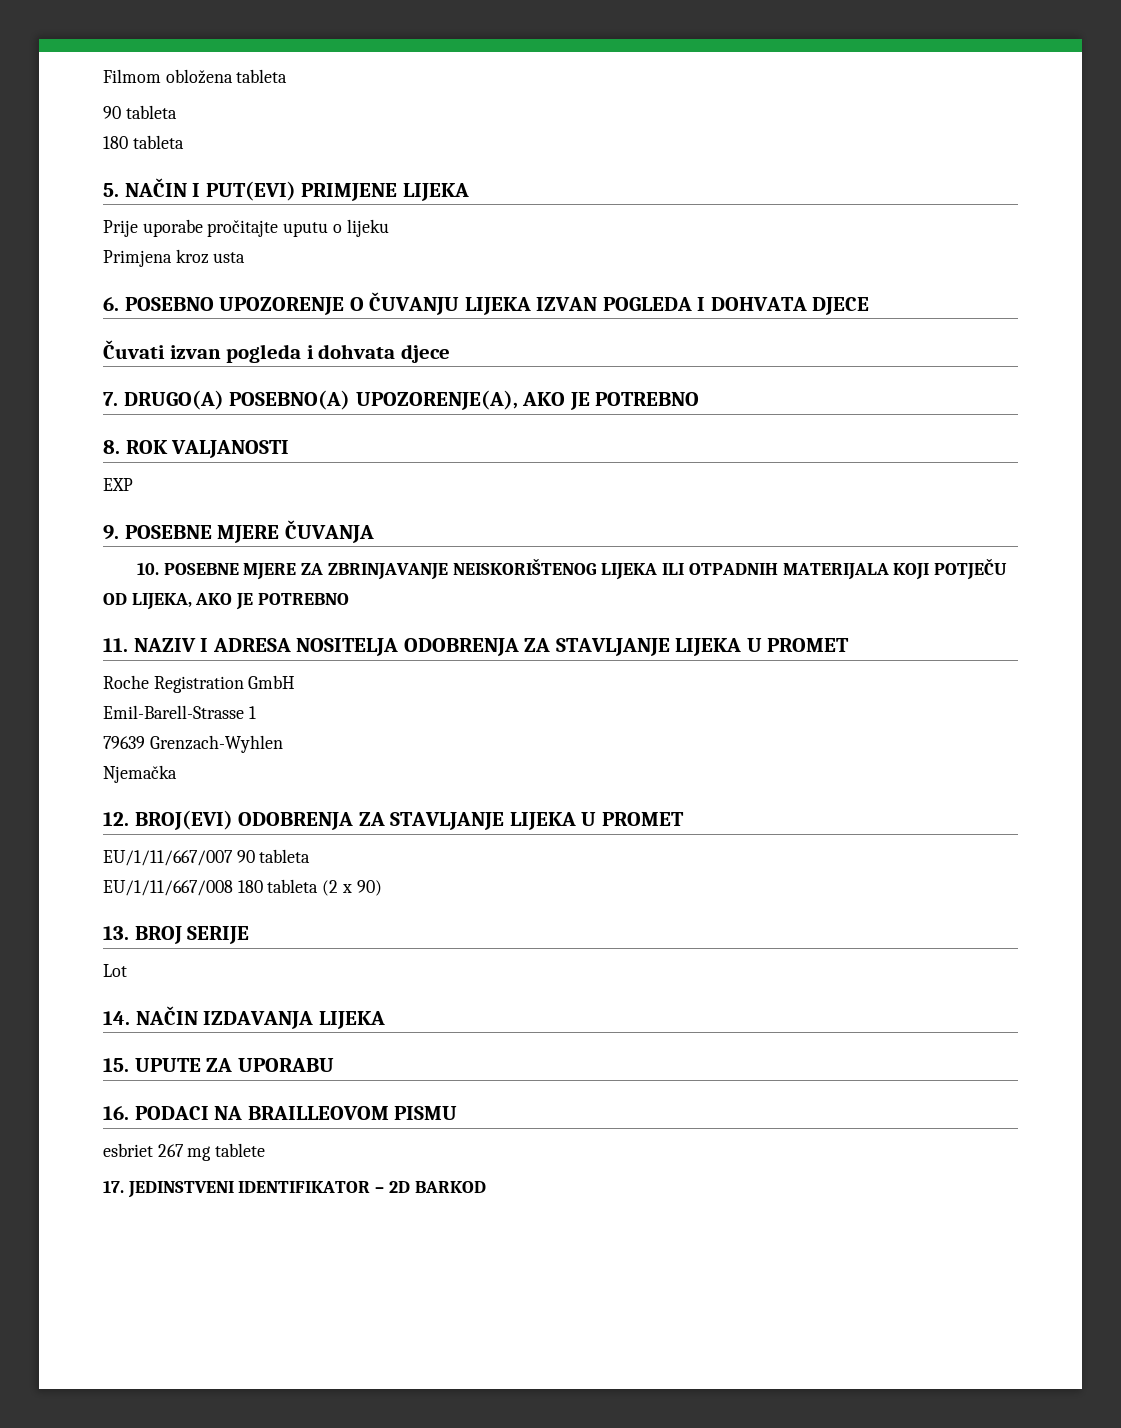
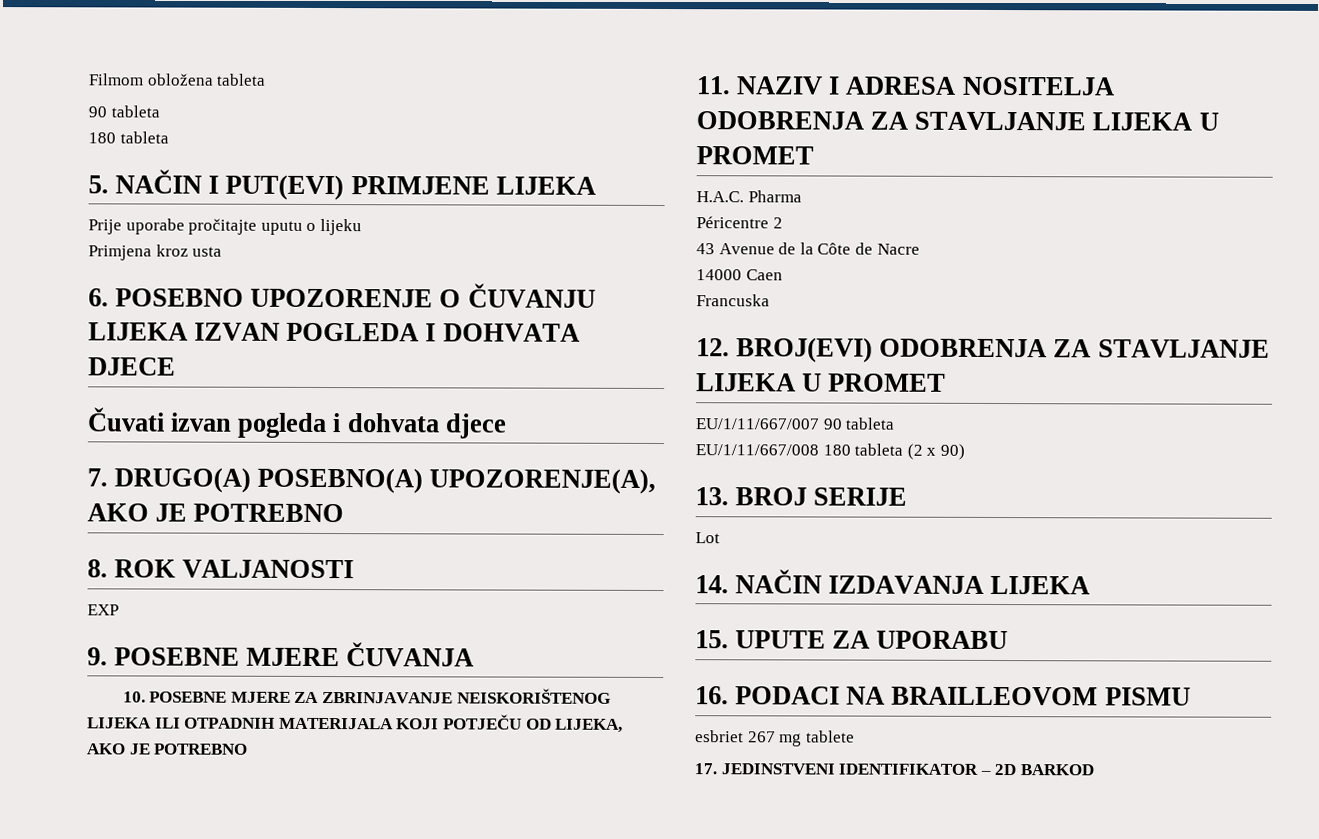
[103,675,296,693] [103,705,256,719] [103,735,283,753] [103,765,177,783] Roche Registration GmbH // Emil-Barell-Strasse 1 // 79639 Grenzach-Wyhlen // Njemačka -> [696,190,802,203] [696,216,783,229] [696,242,920,255] [696,269,783,281] [696,294,770,307] H.A.C. Pharma // Péricentre 2 // 43 Avenue de la Côte de Nacre // 14000 Caen // Francuska

